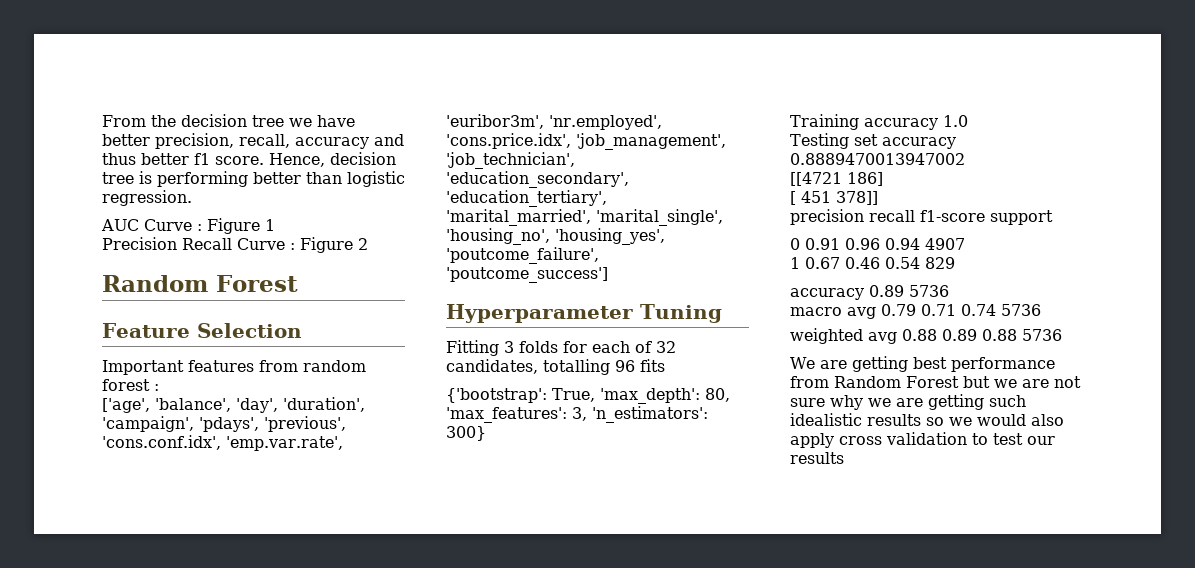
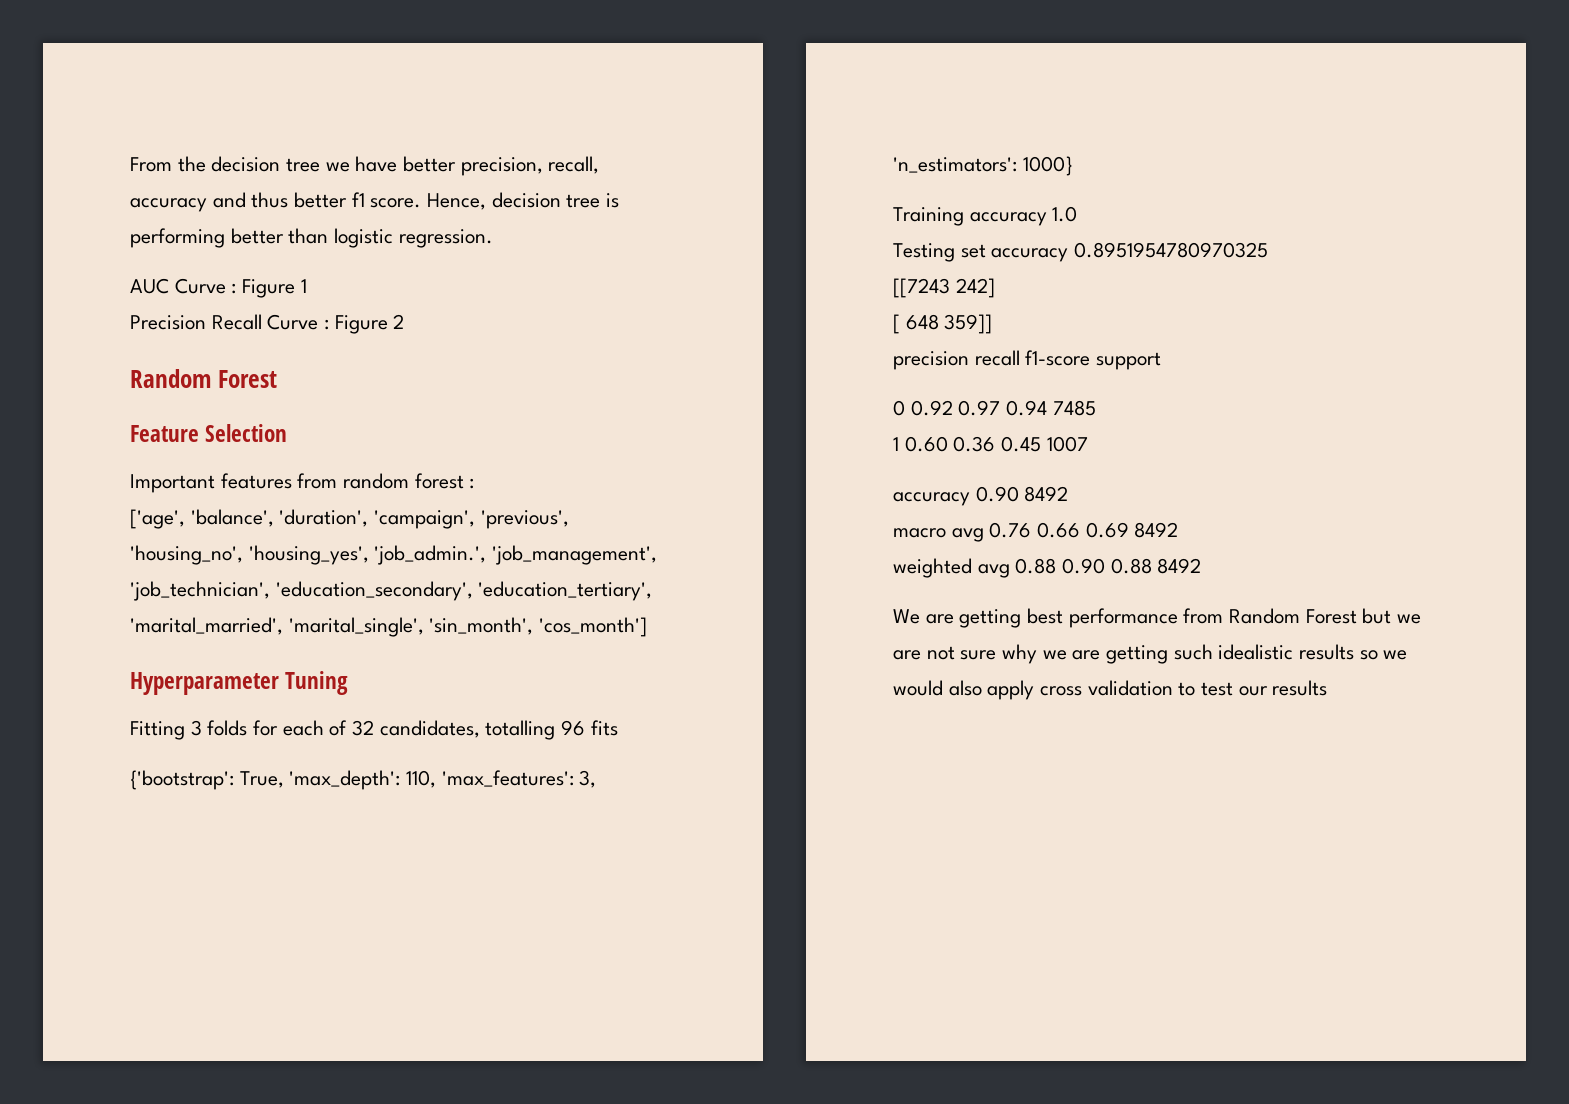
[236,398,278,413] 'day', -> (274, 518) none
[199,416,346,432] [102,435,343,451] [446,114,662,130] [446,133,571,149] 'pdays', 'previous', 'cons.conf.idx', 'emp.var.rate', 'euribor3m', 'nr.employed', 'cons.price.idx', -> [480,510,569,529] [130,545,487,565] 'previous', 'housing_no', 'housing_yes', 'job_admin.',
[446,228,665,245] [446,247,599,264] [446,267,608,283] 'housing_no', 'housing_yes', 'poutcome_failure', 'poutcome_success'] -> [429,617,648,637] 'sin_month', 'cos_month']
[705,388,730,402] 80, -> [406,770,437,788] 110,
[446,426,486,441] 300} -> [1022,156,1073,176] 1000}
[790,153,965,165] [790,172,883,186] 0.8889470013947002 // [[4721 186] -> [1074,242,1269,258] [893,278,995,298] 0.8951954780970325 // [[7243 242]
[801,191,878,205] 451 378]] -> [905,314,993,334] 648 359]]
[805,238,965,250] [790,257,955,269] [790,285,949,300] 0.91 0.96 0.94 4907 // 1 0.67 0.46 0.54 829 // accuracy 0.89 5736 -> [910,400,1096,416] [893,436,1088,452] [893,486,1069,506] 0.92 0.97 0.94 7485 // 1 0.60 0.36 0.45 1007 // accuracy 0.90 8492
[881,304,1041,316] 0.79 0.71 0.74 5736 -> [989,522,1179,538] 0.76 0.66 0.69 8492
[942,329,1062,341] 0.89 0.88 5736 -> [1062,558,1202,574] 0.90 0.88 8492

